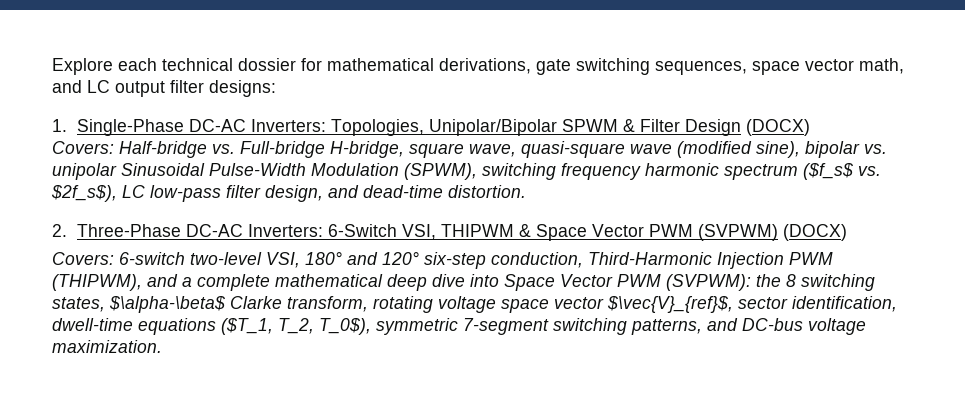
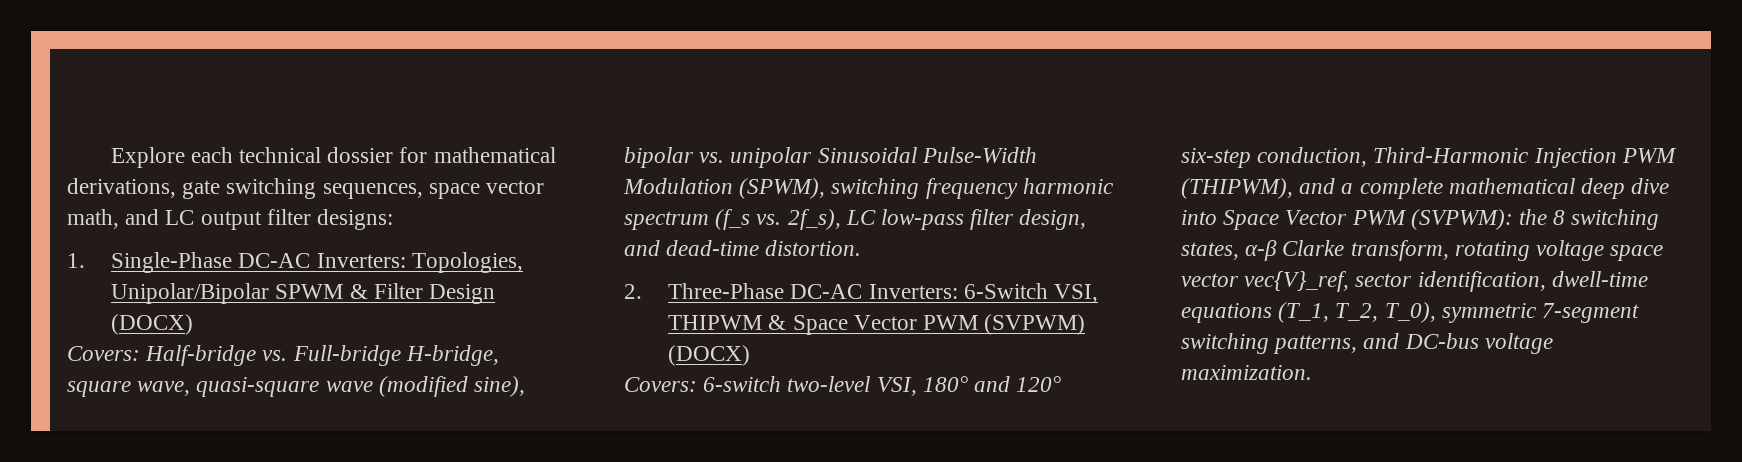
[803,163,881,180] [51,185,117,202] ($f_s$ vs. $2f_s$), -> [715,209,841,230] (f_s vs. 2f_s),
[109,296,225,313] $\alpha-\beta$ -> [1245,240,1278,261] α-β
[607,296,733,313] $\vec{V}_{ref}$, -> [1244,271,1350,292] vec{V}_ref,
[221,318,371,335] ($T_1, T_2, T_0$), -> [1278,302,1436,323] (T_1, T_2, T_0),

